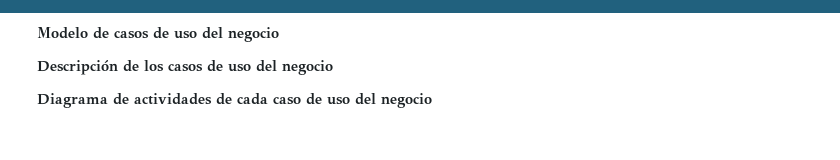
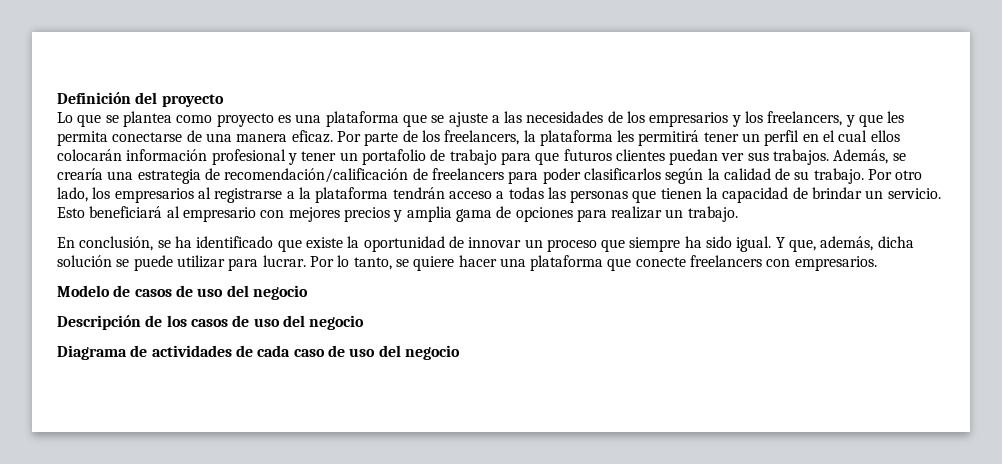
(37, 33) none -> [57,92,224,107] [57,111,905,127] [57,130,900,146] [57,149,906,165] [57,168,923,184] [57,187,941,203] [57,206,738,222] [57,236,914,252] [57,255,877,271] Definición del proyecto // Lo que se plantea como proyecto es una plataforma que se ajuste a las necesidades de los empresarios y los freelancers, y que les permita conectarse de una manera eficaz. Por parte de los freelancers, la plataforma les permitirá tener un perfil en el cual ellos colocarán información profesional y tener un portafolio de trabajo para que futuros clientes puedan ver sus trabajos. Además, se crearía una estrategia de recomendación/calificación de freelancers para poder clasificarlos según la calidad de su trabajo. Por otro lado, los empresarios al registrarse a la plataforma tendrán acceso a todas las personas que tienen la capacidad de brindar un servicio. Esto beneficiará al empresario con mejores precios y amplia gama de opciones para realizar un trabajo. // En conclusión, se ha identificado que existe la oportunidad de innovar un proceso que siempre ha sido igual. Y que, además, dicha solución se puede utilizar para lucrar. Por lo tanto, se quiere hacer una plataforma que conecte freelancers con empresarios. //

